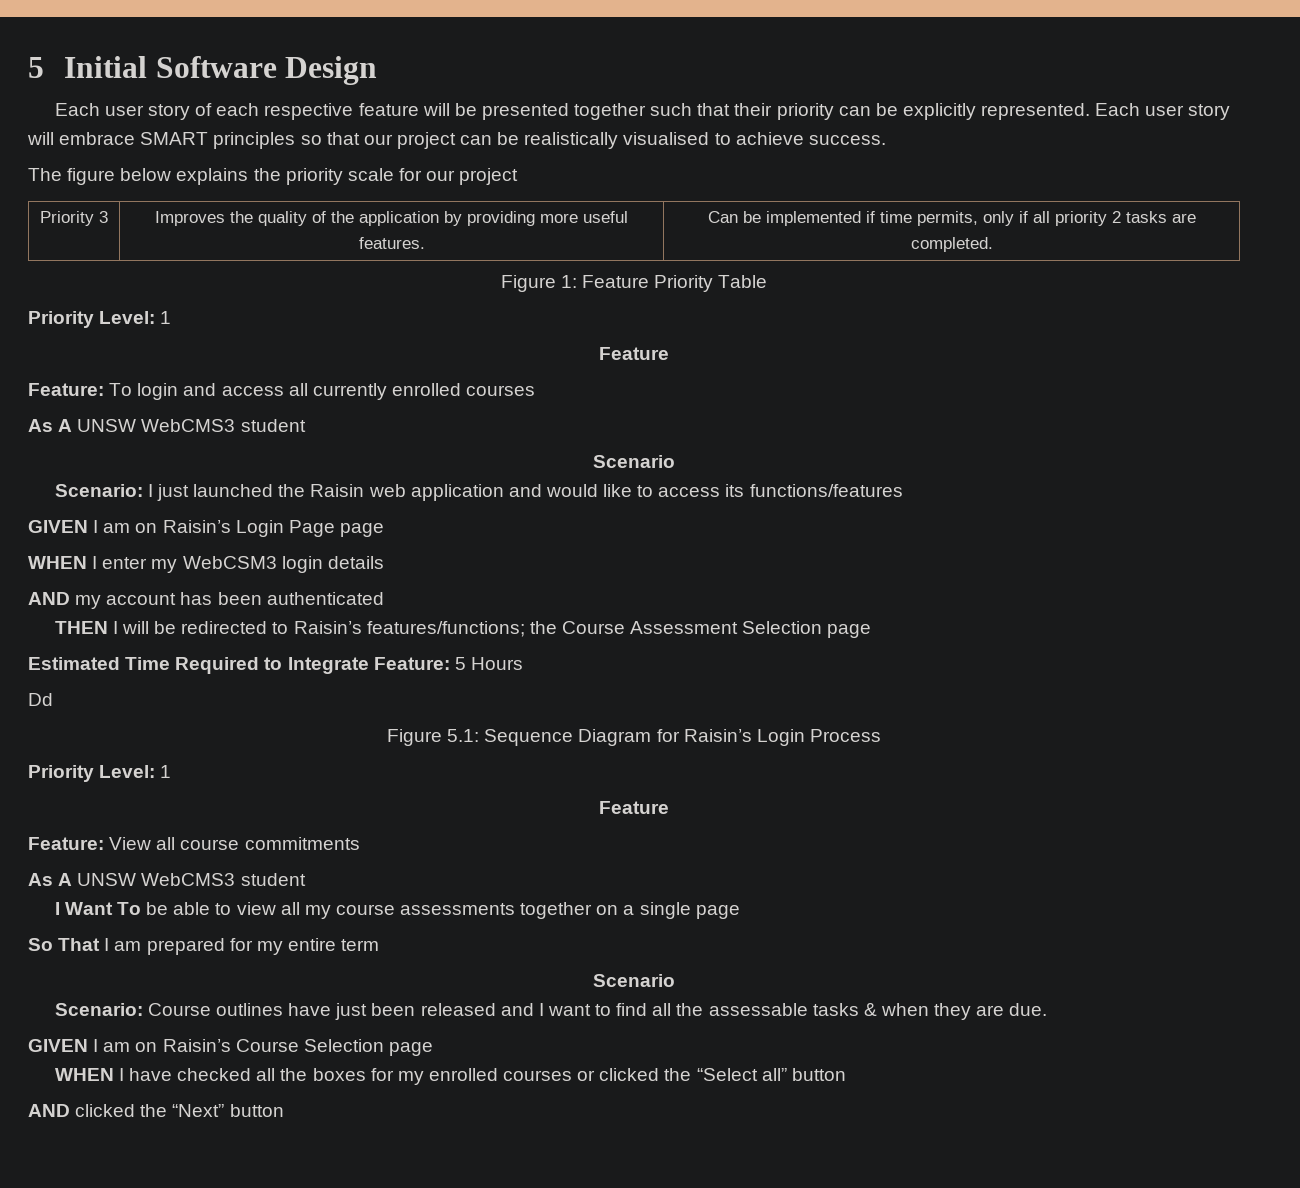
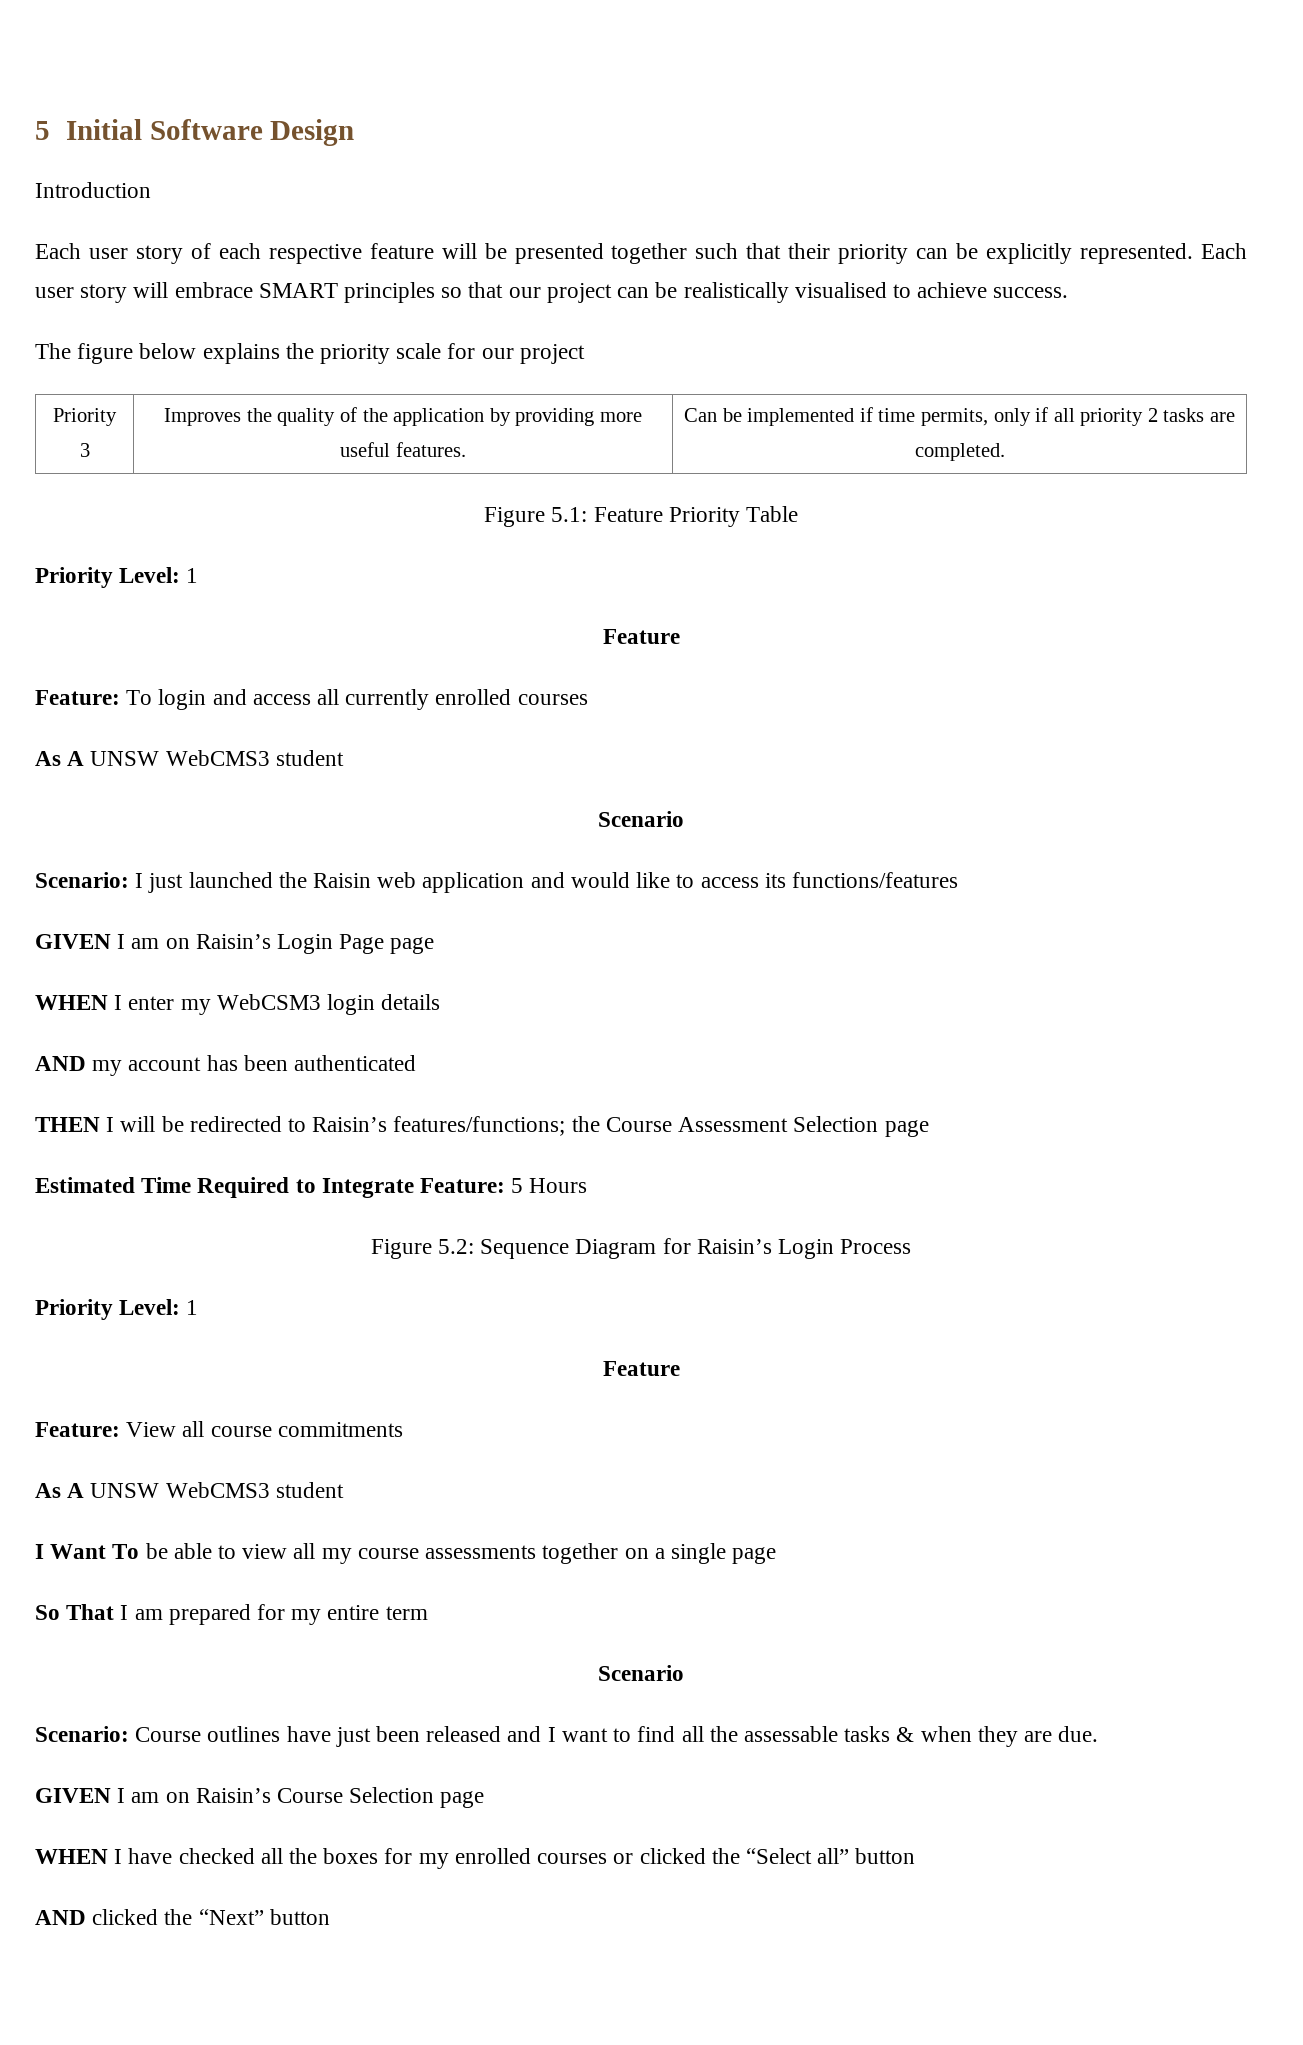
(378, 70) none -> [35,182,151,198] // Introduction
[560,275,577,288] 1: -> [551,507,588,522] 5.1:
[28,693,53,706] [387,729,480,746] // Dd // Figure 5.1: -> [370,1239,474,1259] // Figure 5.2:

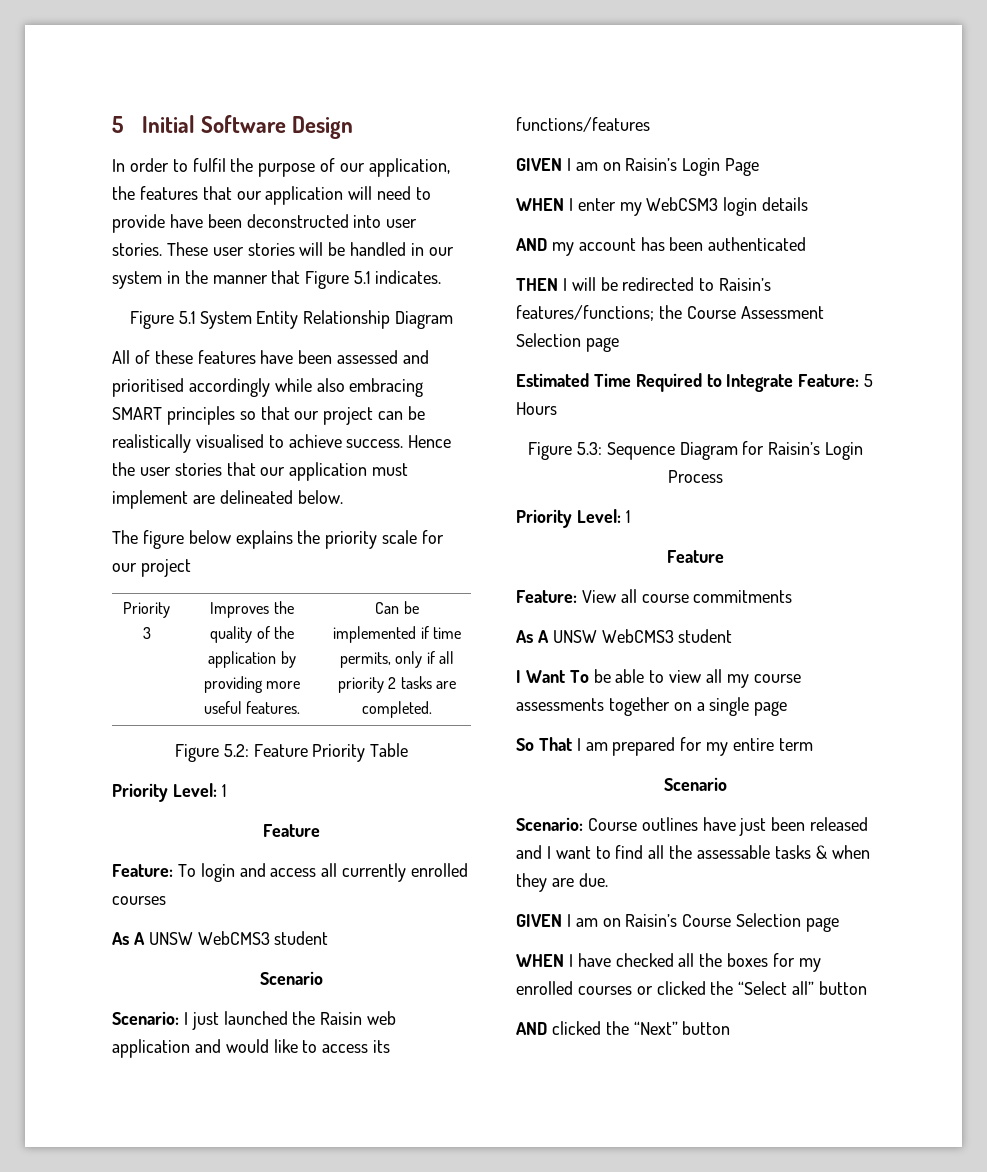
[35,182,151,198] [35,243,1247,264] [35,282,253,303] Introduction // Each user story of each respective feature will be presented together such that their priority can be explicitly represented. Each user story will embrace -> [112,158,450,177] [112,186,432,205] [112,214,418,233] [112,242,454,256] [112,270,442,289] [129,310,454,329] [112,350,430,364] [112,378,424,397] In order to fulfil the purpose of our application, the features that our application will need to provide have been deconstructed into user stories. These user stories will be handled in our system in the manner that Figure 5.1 indicates. // Figure 5.1 System Entity Relationship Diagram // All of these features have been assessed and prioritised accordingly while also embracing
(1069, 292) none -> [408,435,452,448] [112,462,409,481] [112,490,343,509] Hence the user stories that our application must implement are delineated below.
[551,507,588,522] 5.1: -> [223,744,249,757] 5.2:
[390,937,435,954] page -> (760, 167) none
[437,1239,474,1254] 5.2: -> [576,442,602,455] 5.3:

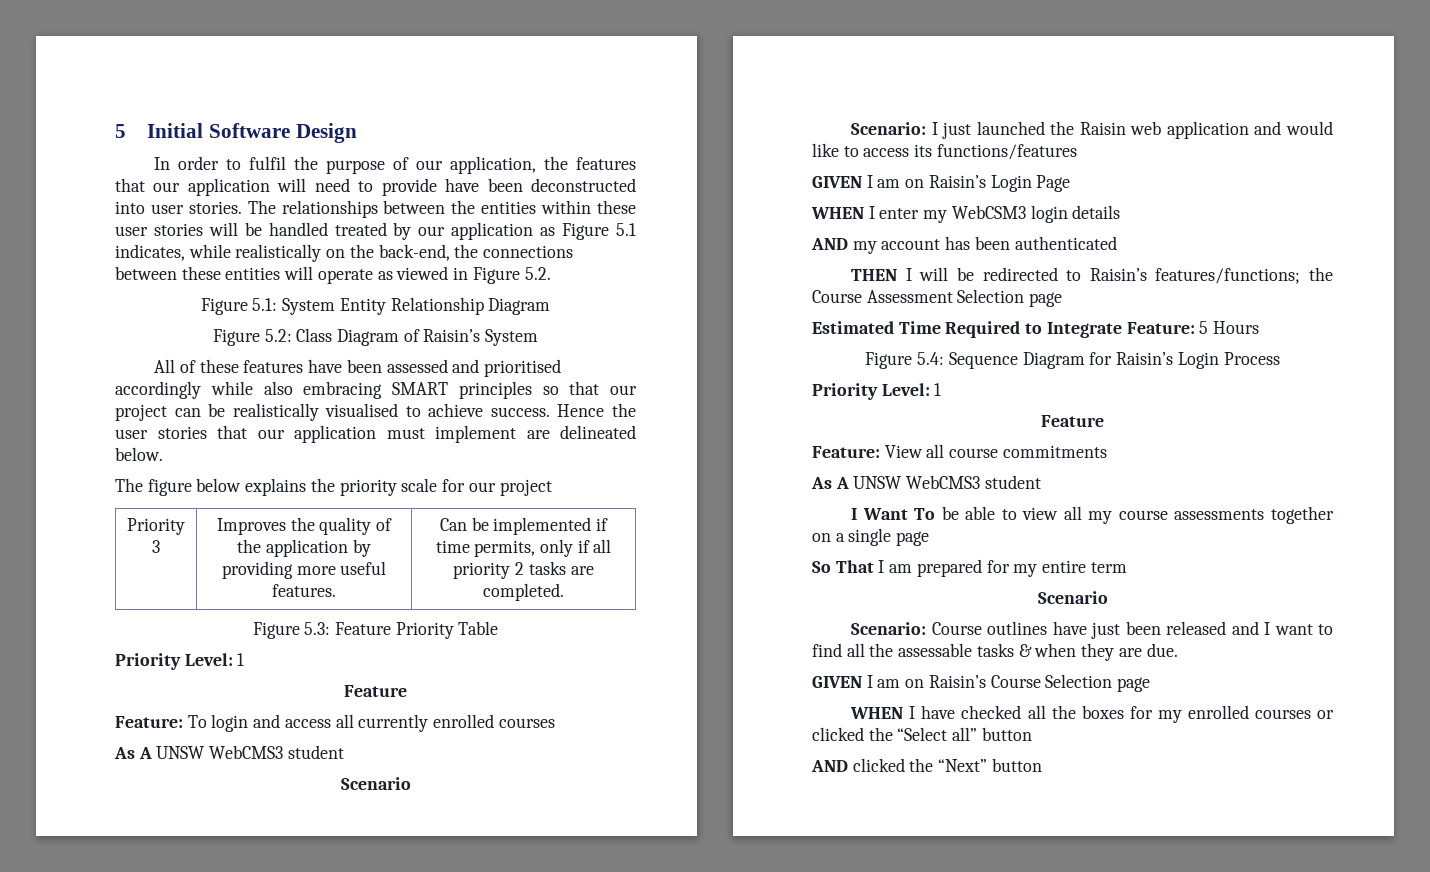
[166,242,208,256] These -> [247,200,637,218] The relationships between the entities within these
[411,243,454,256] [112,270,442,289] [129,311,195,329] in our system in the manner that Figure 5.1 indicates. // Figure 5.1 -> [334,222,637,240] [115,244,574,262] [115,266,551,284] [200,298,278,315] treated by our application as Figure 5.1 indicates, while realistically on the back-end, the connections between these entities will operate as viewed in Figure 5.2. // Figure 5.1:
(454, 320) none -> [212,328,539,346] // Figure 5.2: Class Diagram of Raisin’s System
[223,744,249,757] 5.2: -> [304,622,331,635] 5.3:
[576,442,602,455] 5.3: -> [917,352,945,365] 5.4:

